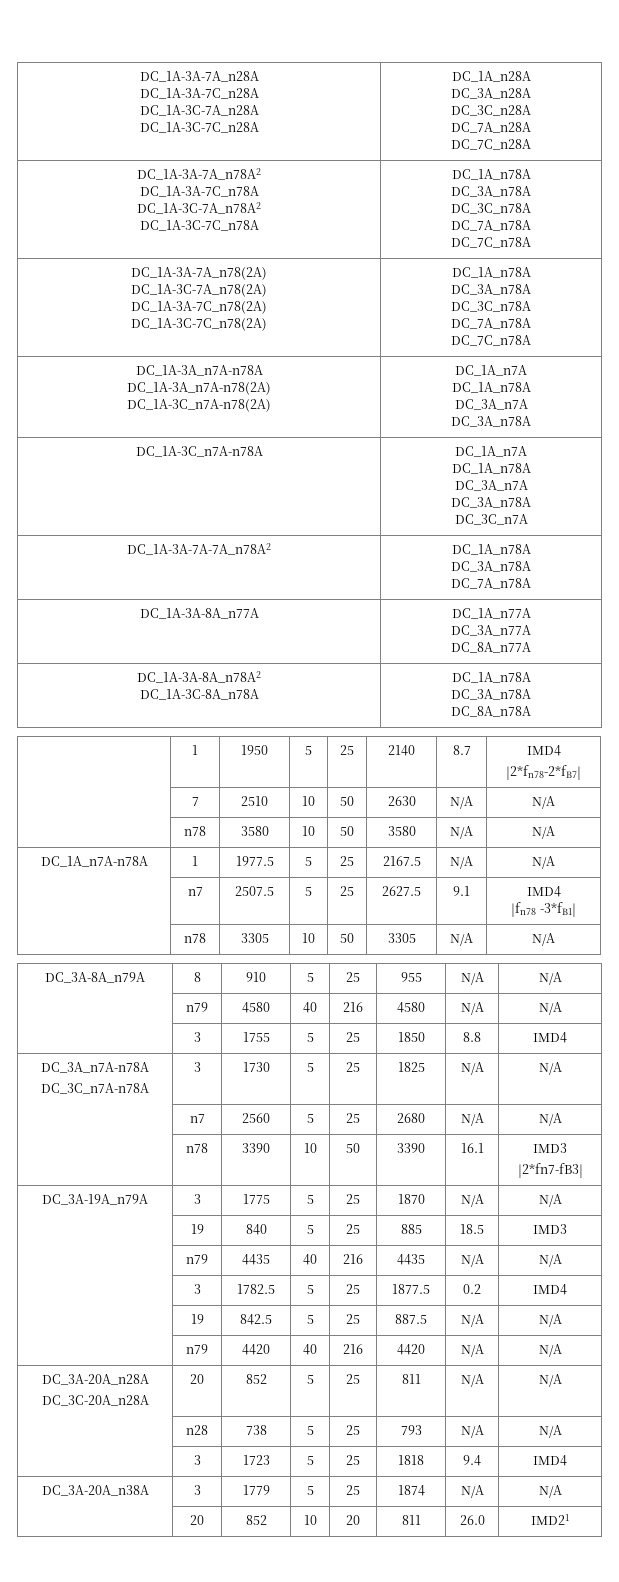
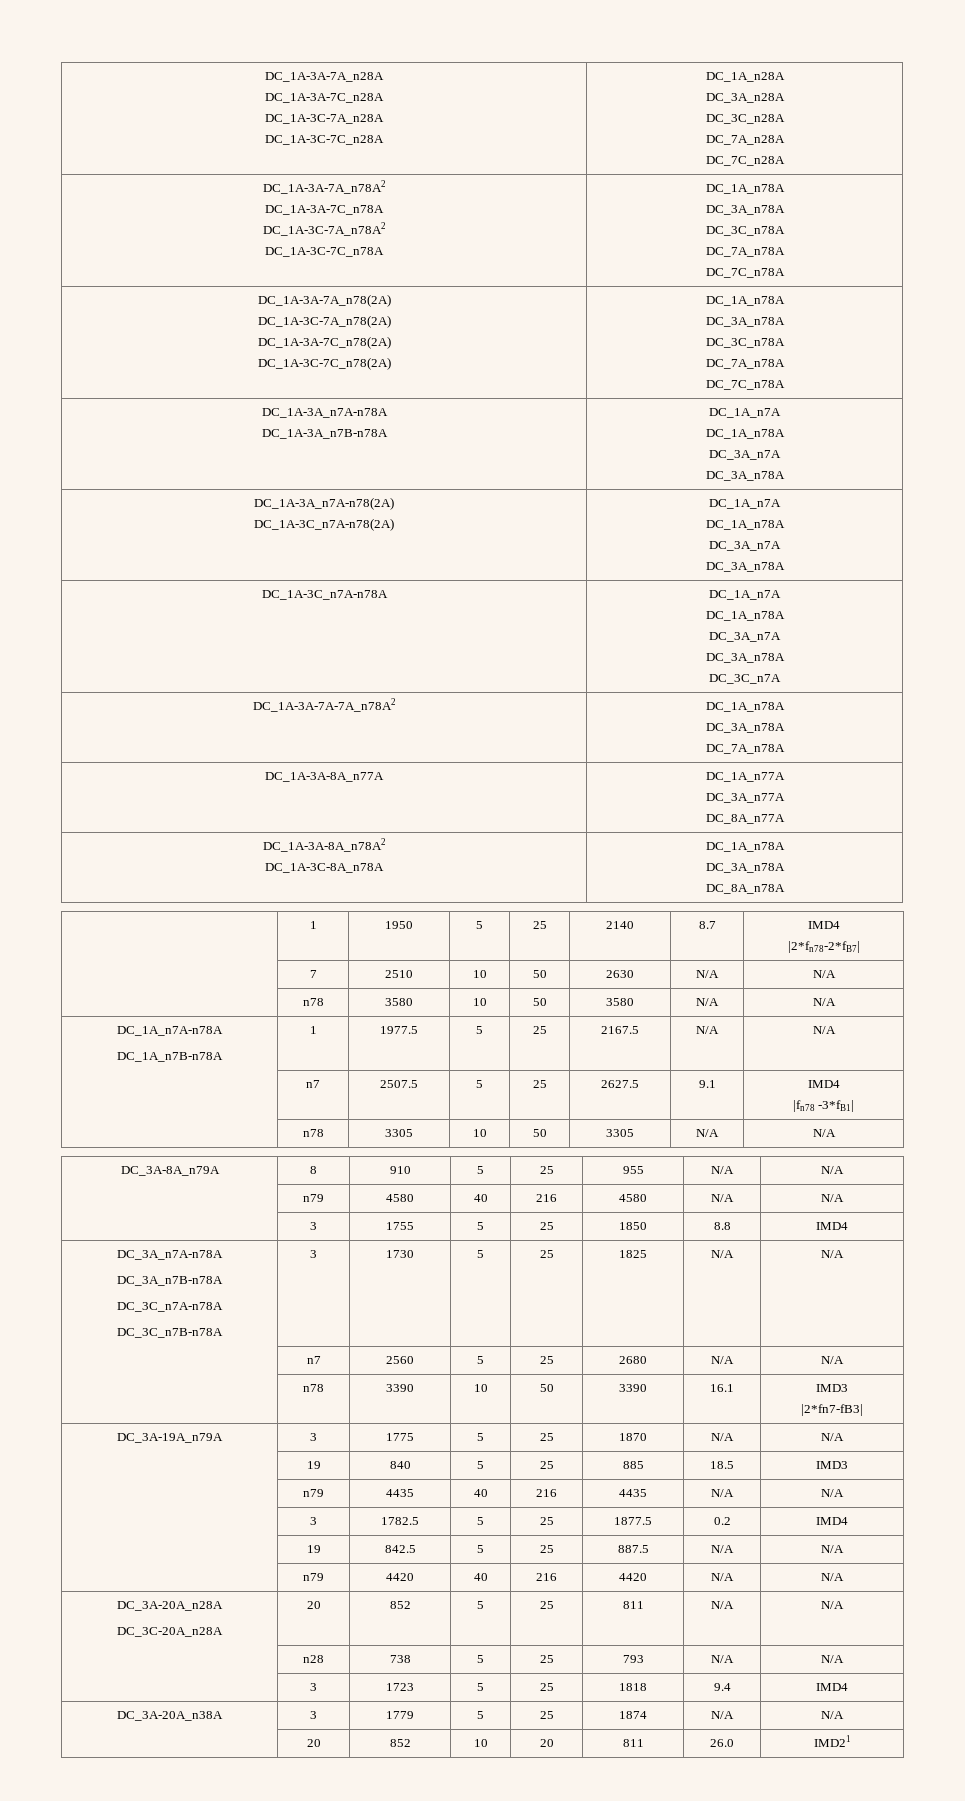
(263, 370) none -> [261,429,388,439] [709,408,781,418] [705,429,785,439] [709,450,781,460] [705,471,785,481] DC_1A-3A_n7B-n78A | DC_1A_n7A // DC_1A_n78A // DC_3A_n7A // DC_3A_n78A //
(148, 861) none -> [117,1052,223,1062] // DC_1A_n7B-n78A
(149, 1067) none -> [117,1276,223,1286] // DC_3A_n7B-n78A
(149, 1088) none -> [117,1328,223,1338] // DC_3C_n7B-n78A

